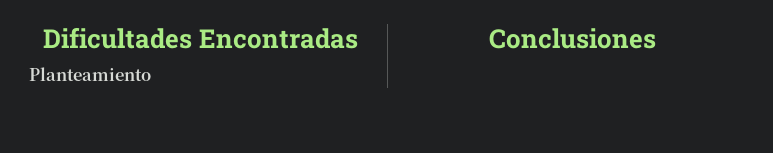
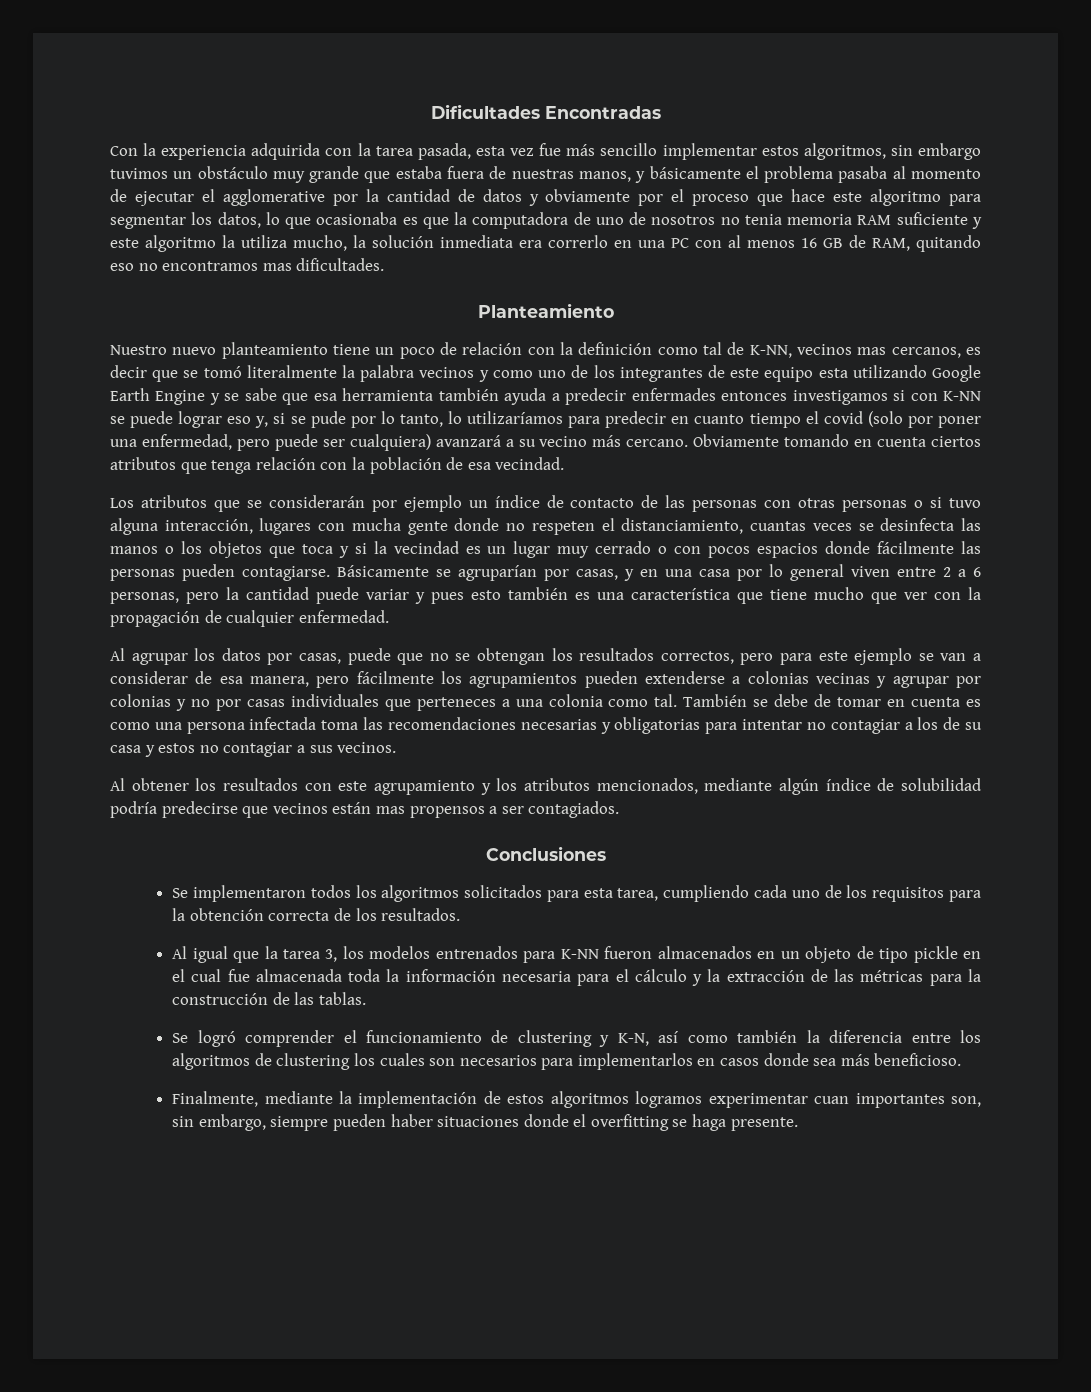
[29,67,151,81] [489,28,656,49] Planteamiento // Conclusiones -> [110,143,982,160] [110,166,981,183] [110,189,982,206] [110,212,983,229] [110,235,981,252] [110,258,385,271] [477,303,614,318] [110,342,982,359] [110,365,982,382] [110,388,981,405] [110,411,982,428] [110,434,981,451] [110,457,565,474] [110,495,981,512] [110,518,982,535] [110,541,982,558] [110,564,981,581] [110,587,981,604] [110,610,389,627] [110,648,982,665] [110,671,982,688] [110,694,982,711] [110,717,983,734] [110,742,397,757] [110,778,981,795] [110,801,620,818] [485,846,606,861] [172,885,982,902] [172,908,461,921] [172,946,981,963] [172,969,982,986] [172,992,366,1005] [172,1030,982,1047] [172,1053,962,1070] [172,1091,981,1108] [172,1114,798,1131] Con la experiencia adquirida con la tarea pasada, esta vez fue más sencillo implementar estos algoritmos, sin embargo tuvimos un obstáculo muy grande que estaba fuera de nuestras manos, y básicamente el problema pasaba al momento de ejecutar el agglomerative por la cantidad de datos y obviamente por el proceso que hace este algoritmo para segmentar los datos, lo que ocasionaba es que la computadora de uno de nosotros no tenia memoria RAM suficiente y este algoritmo la utiliza mucho, la solución inmediata era correrlo en una PC con al menos 16 GB de RAM, quitando eso no encontramos mas dificultades. // Planteamiento // Nuestro nuevo planteamiento tiene un poco de relación con la definición como tal de K-NN, vecinos mas cercanos, es decir que se tomó literalmente la palabra vecinos y como uno de los integrantes de este equipo esta utilizando Google Earth Engine y se sabe que esa herramienta también ayuda a predecir enfermades entonces investigamos si con K-NN se puede lograr eso y, si se pude por lo tanto, lo utilizaríamos para predecir en cuanto tiempo el covid (solo por poner una enfermedad, pero puede ser cualquiera) avanzará a su vecino más cercano. Obviamente tomando en cuenta ciertos atributos que tenga relación con la población de esa vecindad. // Los atributos que se considerarán por ejemplo un índice de contacto de las personas con otras personas o si tuvo alguna interacción, lugares con mucha gente donde no respeten el distanciamiento, cuantas veces se desinfecta las manos o los objetos que toca y si la vecindad es un lugar muy cerrado o con pocos espacios donde fácilmente las personas pueden contagiarse. Básicamente se agruparían por casas, y en una casa por lo general viven entre 2 a 6 personas, pero la cantidad puede variar y pues esto también es una característica que tiene mucho que ver con la propagación de cualquier enfermedad. // Al agrupar los datos por casas, puede que no se obtengan los resultados correctos, pero para este ejemplo se van a considerar de esa manera, pero fácilmente los agrupamientos pueden extenderse a colonias vecinas y agrupar por colonias y no por casas individuales que perteneces a una colonia como tal. También se debe de tomar en cuenta es como una persona infectada toma las recomendaciones necesarias y obligatorias para intentar no contagiar a los de su casa y estos no contagiar a sus vecinos. // Al obtener los resultados con este agrupamiento y los atributos mencionados, mediante algún índice de solubilidad podría predecirse que vecinos están mas propensos a ser contagiados. // Conclusiones // Se implementaron todos los algoritmos solicitados para esta tarea, cumpliendo cada uno de los requisitos para la obtención correcta de los resultados. // Al igual que la tarea 3, los modelos entrenados para K-NN fueron almacenados en un objeto de tipo pickle en el cual fue almacenada toda la información necesaria para el cálculo y la extracción de las métricas para la construcción de las tablas. // Se logró comprender el funcionamiento de clustering y K-N, así como también la diferencia entre los algoritmos de clustering los cuales son necesarios para implementarlos en casos donde sea más beneficioso. // Finalmente, mediante la implementación de estos algoritmos logramos experimentar cuan importantes son, sin embargo, siempre pueden haber situaciones donde el overfitting se haga presente.

